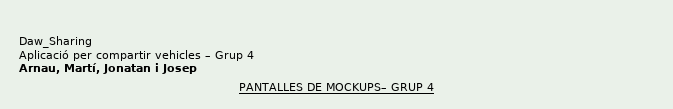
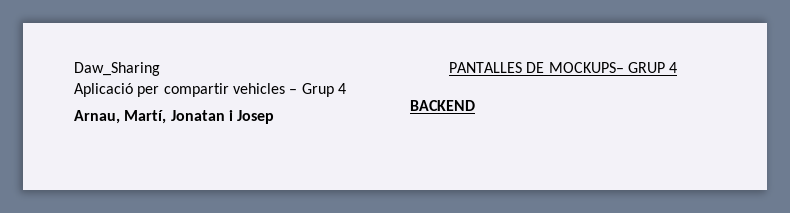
(434, 87) none -> [410,100,475,111] // BACKEND

